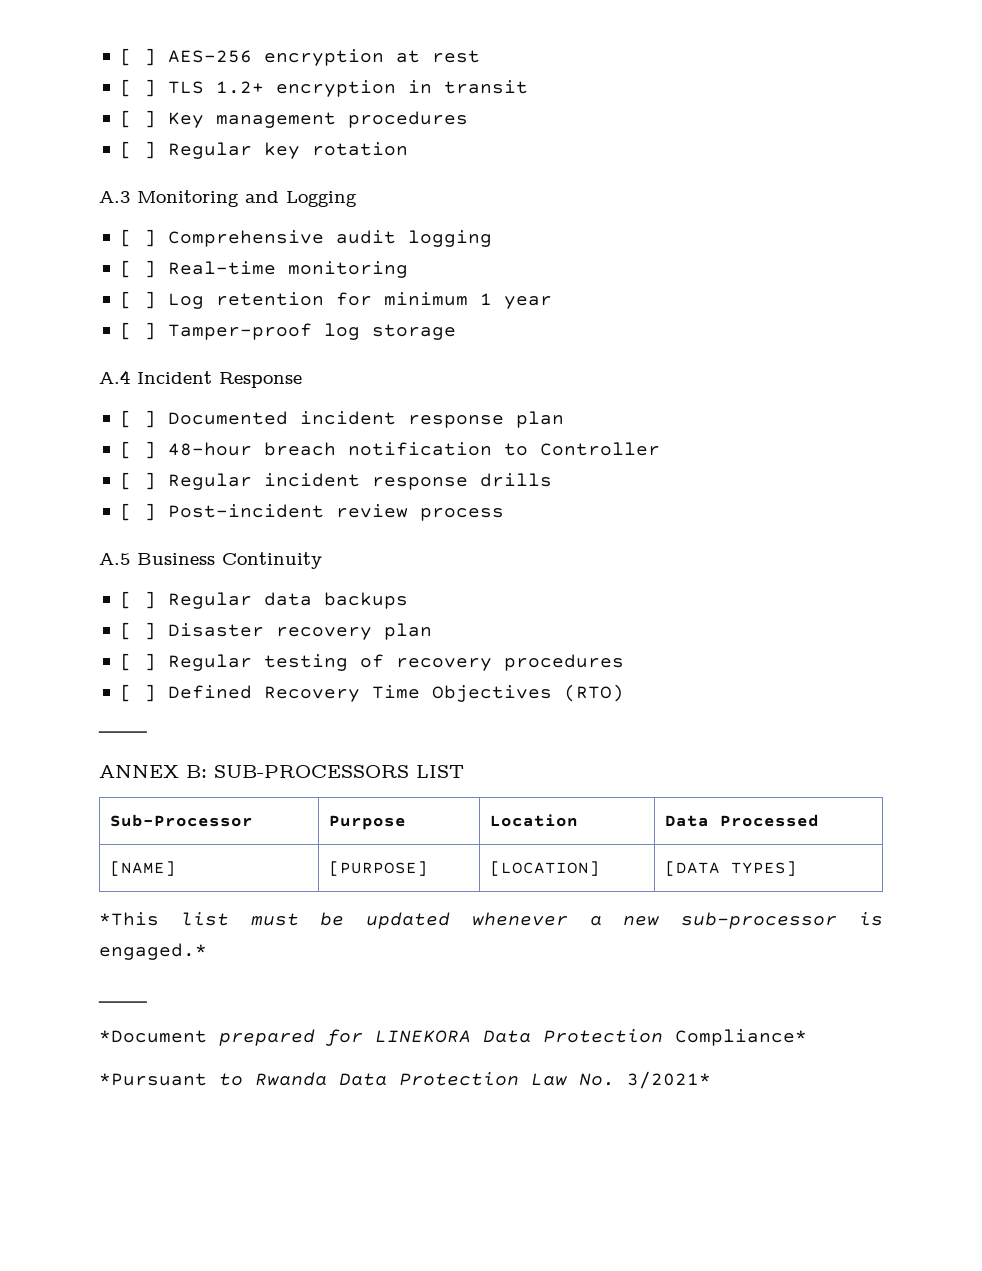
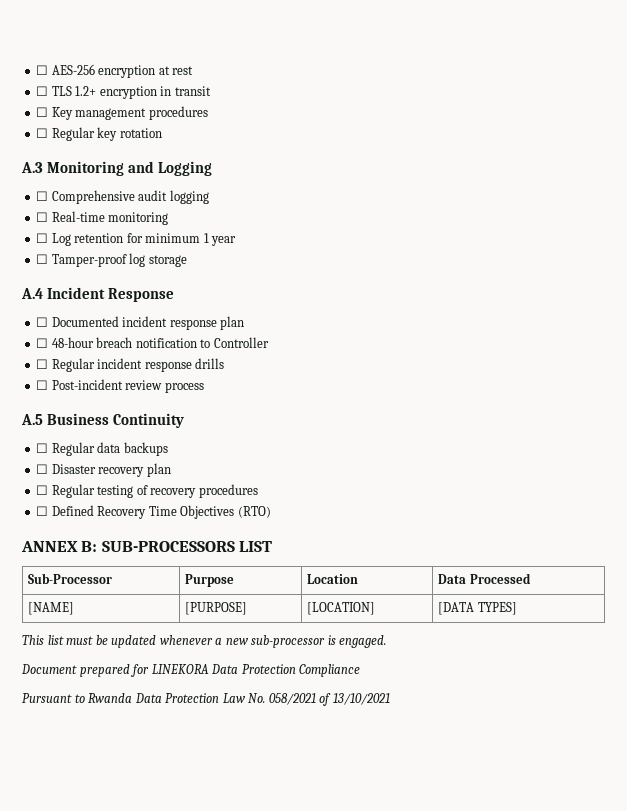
[120,48,157,66] [ ] -> [36,65,49,75] ☐
[120,79,157,97] [ ] -> [36,86,49,96] ☐
[120,110,157,128] [ ] -> [36,107,49,117] ☐
[120,141,157,159] [ ] -> [36,128,49,138] ☐
[120,229,157,247] [ ] -> [36,191,49,201] ☐
[120,260,157,278] [ ] -> [36,212,49,222] ☐
[120,291,157,309] [ ] -> [36,233,49,243] ☐
[120,322,157,340] [ ] -> [36,254,49,264] ☐
[120,410,157,428] [ ] -> [36,317,49,327] ☐
[120,441,157,459] [ ] -> [36,338,49,348] ☐
[120,472,157,490] [ ] -> [36,359,49,369] ☐
[120,503,157,521] [ ] -> [36,380,49,390] ☐
[120,591,157,609] [ ] -> [36,443,49,453] ☐
[120,622,157,640] [ ] -> [36,464,49,474] ☐
[120,653,157,671] [ ] -> [36,485,49,495] ☐
[120,684,157,702] [ ] -> [36,506,49,516] ☐
[98,729,147,733] // ____ -> (271, 512) none
[99,912,159,926] *This -> [22,635,44,645] This
[99,943,207,960] [98,999,147,1003] [99,1030,207,1043] engaged.* // ____ // *Document -> [339,635,387,648] [21,664,77,674] engaged. // Document
[675,1029,807,1046] [99,1073,207,1086] Compliance* // *Pursuant -> [299,664,361,677] [22,693,72,703] Compliance // Pursuant
[627,1071,711,1089] 3/2021* -> [268,693,390,706] 058/2021 of 13/10/2021

